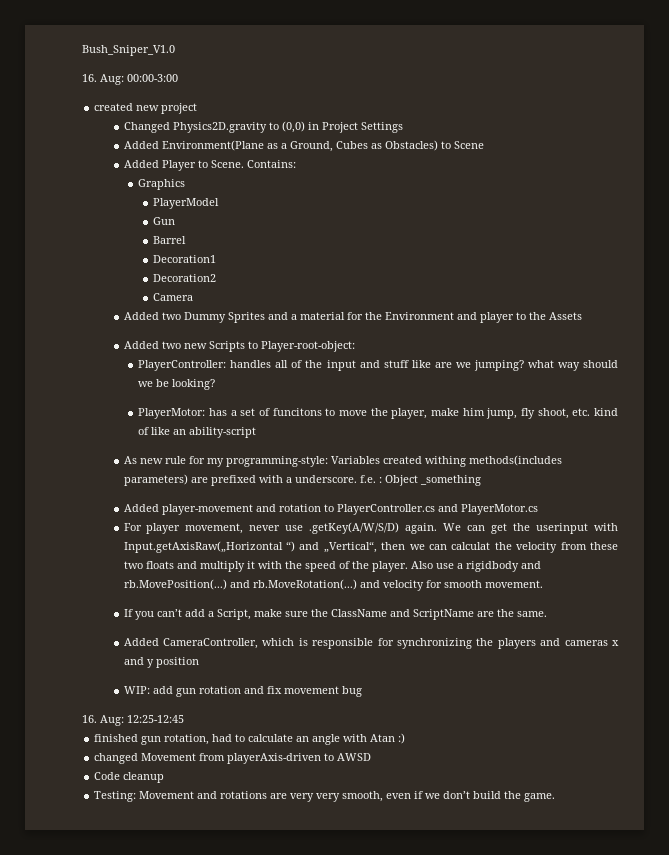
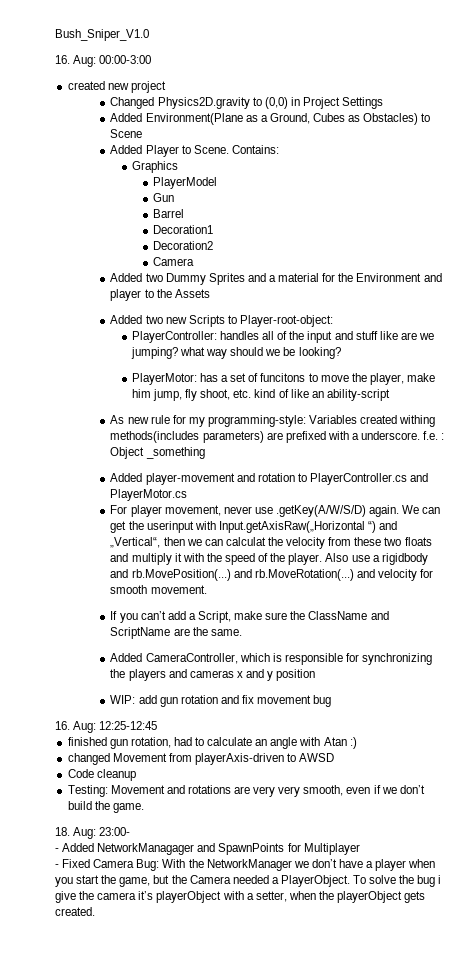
(556, 797) none -> [55,827,131,839] [55,843,360,855] [55,859,436,871] [55,875,442,887] [55,891,426,903] [55,907,95,916] // 18. Aug: 23:00- // - Added NetworkManagager and SpawnPoints for Multiplayer // - Fixed Camera Bug: With the NetworkManager we don’t have a player when you start the game, but the Camera needed a PlayerObject. To solve the bug i give the camera it’s playerObject with a setter, when the playerObject gets created.

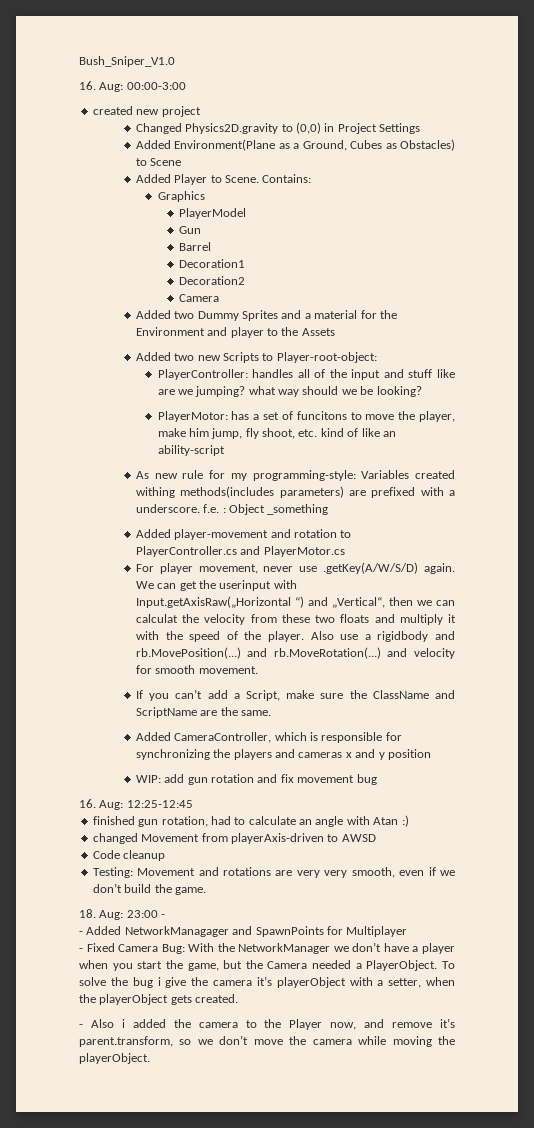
[99,827,131,836] 23:00- -> [126,910,166,918] 23:00 -
(95, 911) none -> [79,1018,456,1030] [79,1035,456,1047] [79,1053,150,1064] // - Also i added the camera to the Player now, and remove it’s parent.transform, so we don’t move the camera while moving the playerObject.

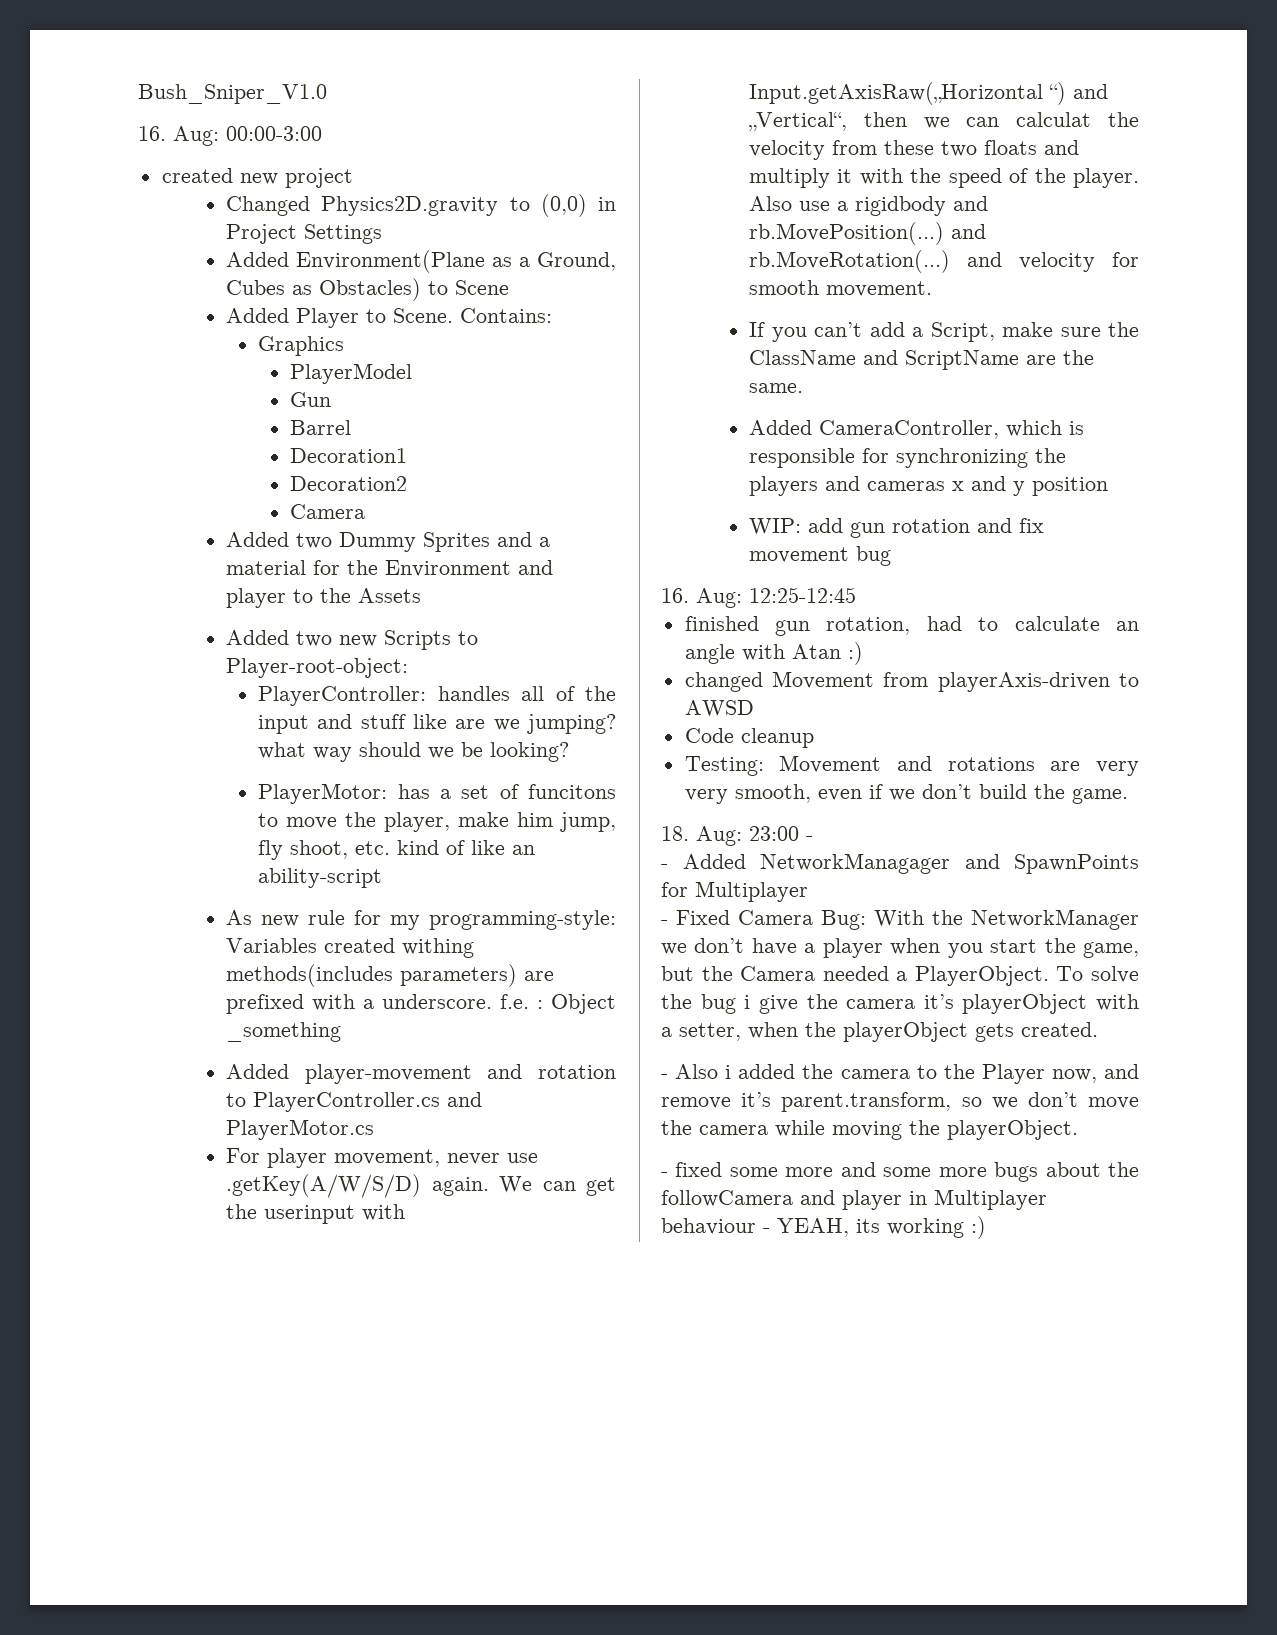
(150, 1058) none -> [661,1162,1139,1182] [661,1189,1047,1210] [661,1216,986,1239] // - fixed some more and some more bugs about the followCamera and player in Multiplayer behaviour - YEAH, its working :)

